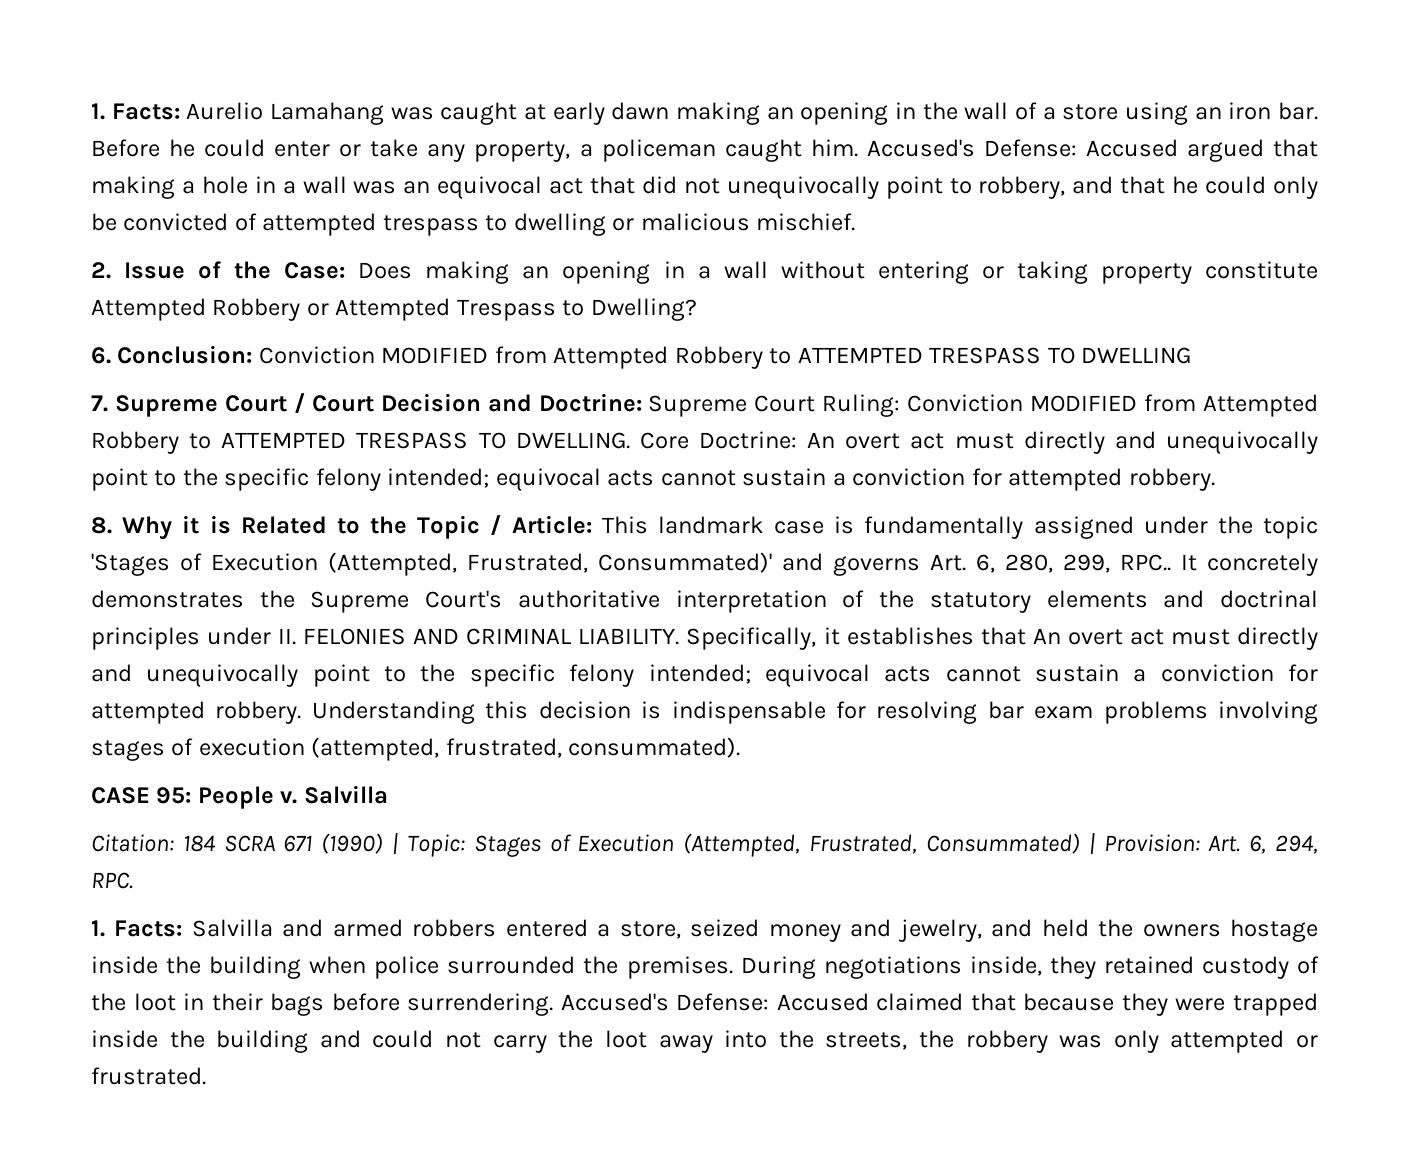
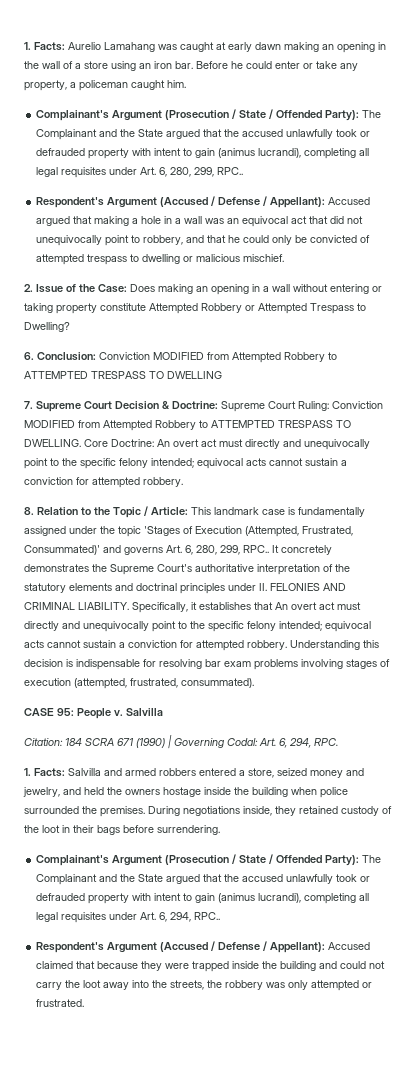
[866,139,1077,157] Accused's Defense: -> [36,109,382,121] [36,129,371,140] [36,148,370,159] [36,167,244,178] [36,196,326,208] // Complainant's Argument (Prosecution / State / Offended Party): The Complainant and the State argued that the accused unlawfully took or defrauded property with intent to gain (animus lucrandi), completing all legal requisites under Art. 6, 280, 299, RPC.. // Respondent's Argument (Accused / Defense / Appellant):
[293,393,532,413] / Court Decision and -> [115,401,170,410] Decision &
[122,515,327,540] Why it is Related -> [37,507,78,515] Relation
[406,833,1200,857] Topic: Stages of Execution (Attempted, Frustrated, Consummated) | Provision: -> [174,738,258,748] Governing Codal:
[560,993,770,1011] Accused's Defense: -> [36,854,382,866] [36,874,371,885] [36,893,370,904] [36,912,221,923] [36,941,326,953] // Complainant's Argument (Prosecution / State / Offended Party): The Complainant and the State argued that the accused unlawfully took or defrauded property with intent to gain (animus lucrandi), completing all legal requisites under Art. 6, 294, RPC.. // Respondent's Argument (Accused / Defense / Appellant):

